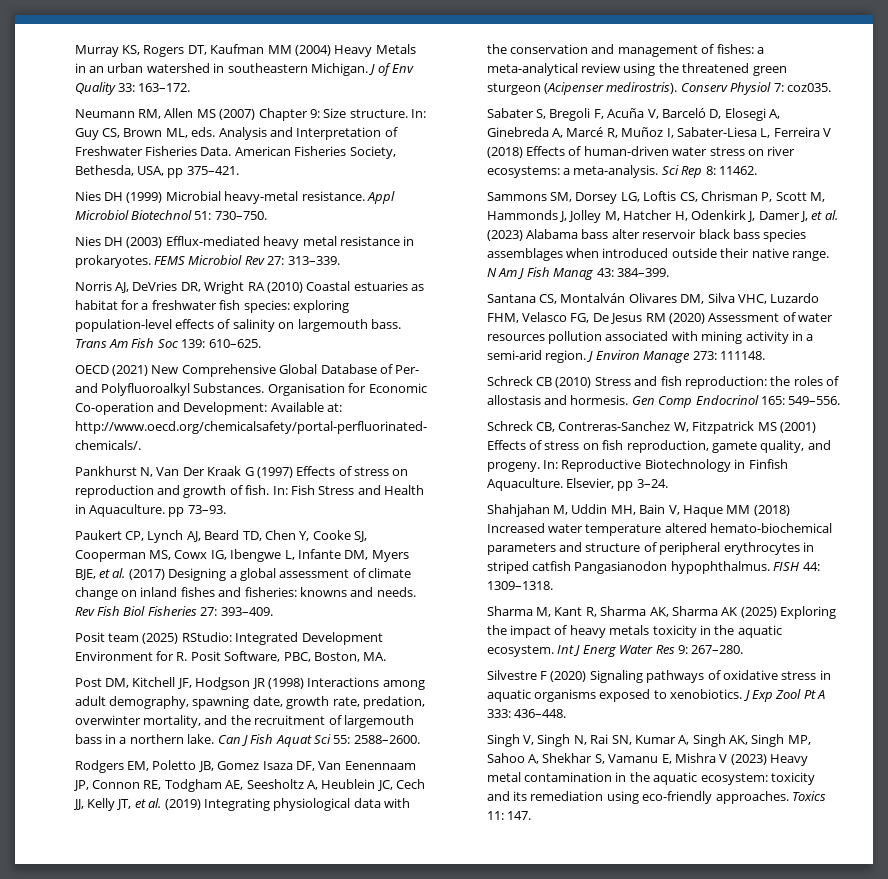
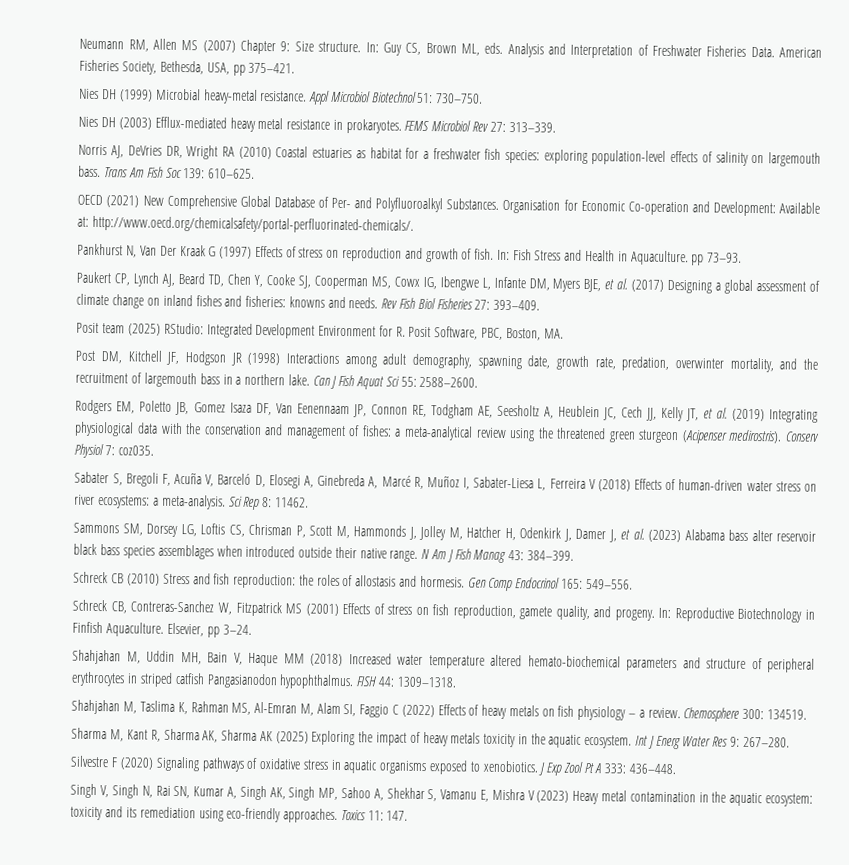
[74,44,416,57] [74,63,415,76] [74,82,191,95] Murray KS, Rogers DT, Kaufman MM (2004) Heavy Metals in an urban watershed in southeastern Michigan. J of Env Quality 33: 163–172. // -> (79, 44) none
[486,293,820,304] [486,312,834,324] [486,331,814,344] [486,350,765,363] // Santana CS, Montalván Olivares DM, Silva VHC, Luzardo FHM, Velasco FG, De Jesus RM (2020) Assessment of water resources pollution associated with mining activity in a semi-arid region. J Environ Manage 273: 111148. -> (574, 555) none
(553, 585) none -> [71,699,807,722] // Shahjahan M, Taslima K, Rahman MS, Al-Emran M, Alam SI, Faggio C (2022) Effects of heavy metals on fish physiology – a review. Chemosphere 300: 134519.

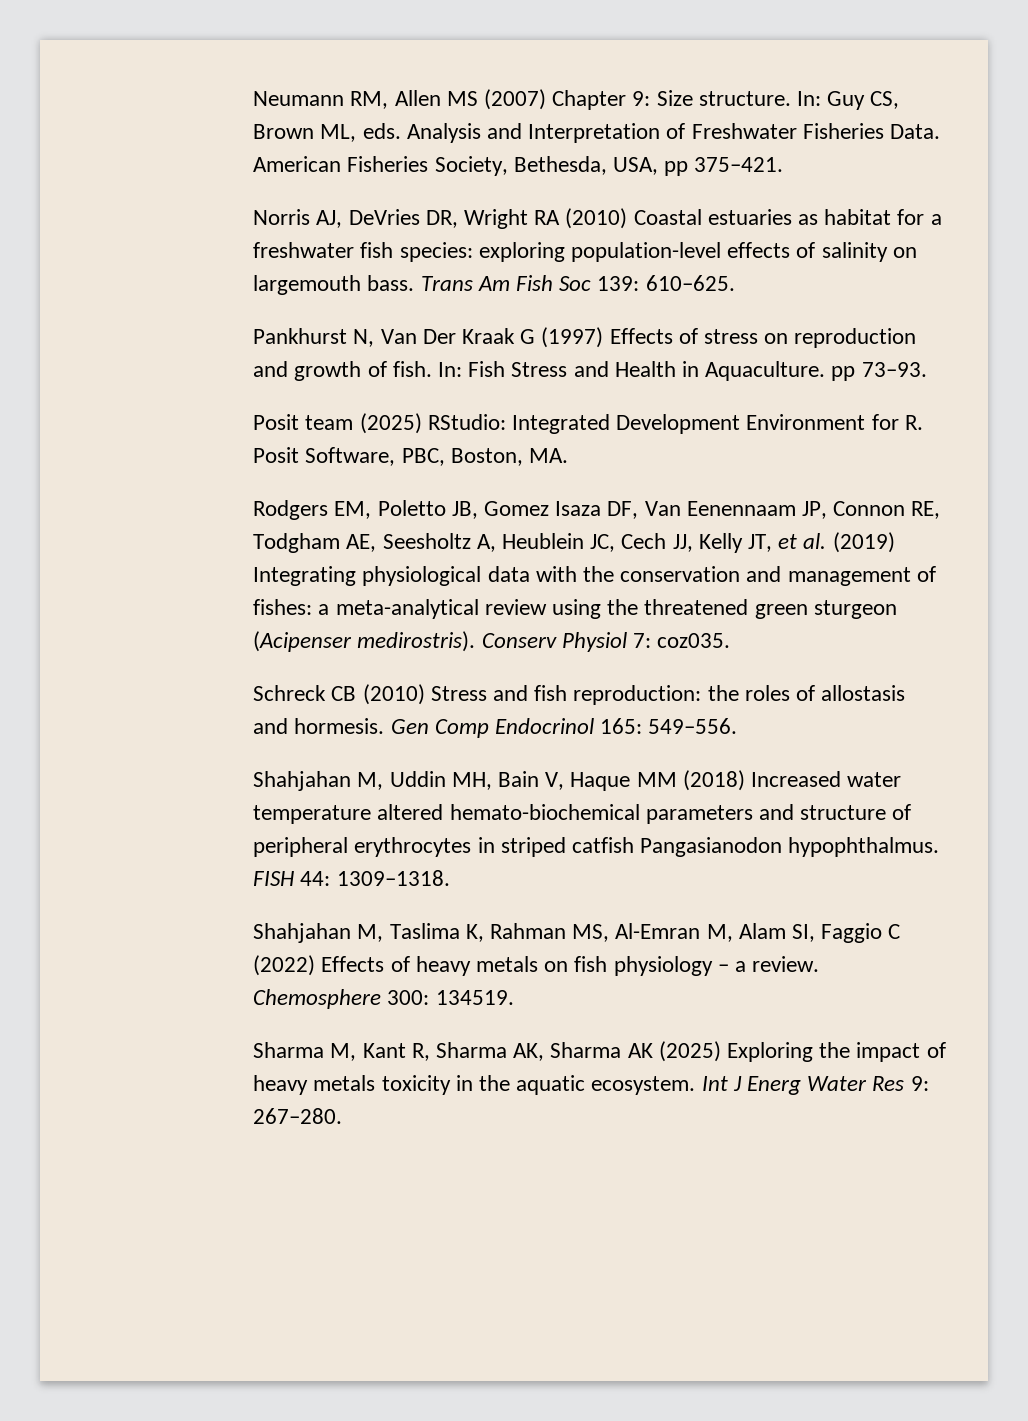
[79,88,484,105] [78,116,556,134] // Nies DH (1999) Microbial heavy-metal resistance. Appl Microbiol Biotechnol 51: 730–750. // Nies DH (2003) Efflux-mediated heavy metal resistance in prokaryotes. FEMS Microbiol Rev 27: 313–339. -> (784, 164) none
[77,194,820,217] [77,215,415,234] // OECD (2021) New Comprehensive Global Database of Per- and Polyfluoroalkyl Substances. Organisation for Economic Co-operation and Development: Available at: http://www.oecd.org/chemicalsafety/portal-perfluorinated-chemicals/. -> (735, 283) none
[76,271,820,295] [76,293,541,311] // Paukert CP, Lynch AJ, Beard TD, Chen Y, Cooke SJ, Cooperman MS, Cowx IG, Ibengwe L, Infante DM, Myers BJE, et al. (2017) Designing a global assessment of climate change on inland fishes and fisheries: knowns and needs. Rev Fish Biol Fisheries 27: 393–409. -> (927, 369) none
[75,350,819,373] [75,372,479,390] // Post DM, Kitchell JF, Hodgson JR (1998) Interactions among adult demography, spawning date, growth rate, predation, overwinter mortality, and the recruitment of largemouth bass in a northern lake. Can J Fish Aquat Sci 55: 2588–2600. -> (568, 455) none
[74,471,818,492] [74,494,309,510] [73,522,816,543] [73,543,574,564] // Sabater S, Bregoli F, Acuña V, Barceló D, Elosegi A, Ginebreda A, Marcé R, Muñoz I, Sabater-Liesa L, Ferreira V (2018) Effects of human-driven water stress on river ecosystems: a meta-analysis. Sci Rep 8: 11462. // Sammons SM, Dorsey LG, Loftis CS, Chrisman P, Scott M, Hammonds J, Jolley M, Hatcher H, Odenkirk J, Damer J, et al. (2023) Alabama bass alter reservoir black bass species assemblages when introduced outside their native range. N Am J Fish Manag 43: 384–399. -> (731, 640) none
[72,599,816,623] [72,621,252,638] // Schreck CB, Contreras-Sanchez W, Fitzpatrick MS (2001) Effects of stress on fish reproduction, gamete quality, and progeny. In: Reproductive Biotechnology in Finfish Aquaculture. Elsevier, pp 3–24. -> (738, 726) none
[70,755,676,776] [70,783,813,807] [70,806,409,823] // Silvestre F (2020) Signaling pathways of oxidative stress in aquatic organisms exposed to xenobiotics. J Exp Zool Pt A 333: 436–448. // Singh V, Singh N, Rai SN, Kumar A, Singh AK, Singh MP, Sahoo A, Shekhar S, Vamanu E, Mishra V (2023) Heavy metal contamination in the aquatic ecosystem: toxicity and its remediation using eco-friendly approaches. Toxics 11: 147. -> (343, 1116) none

